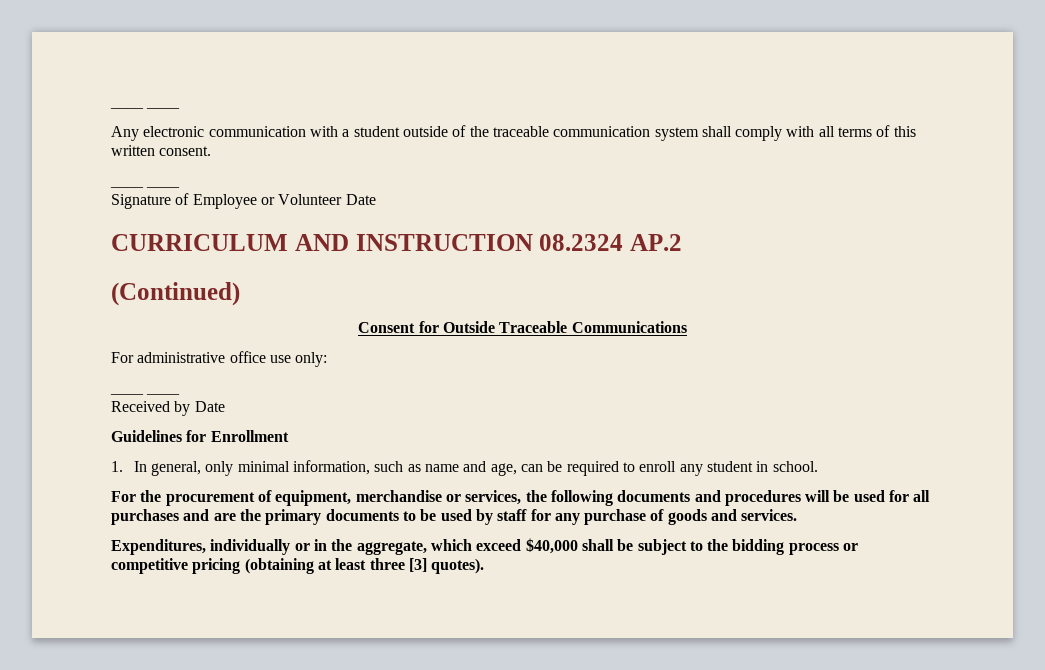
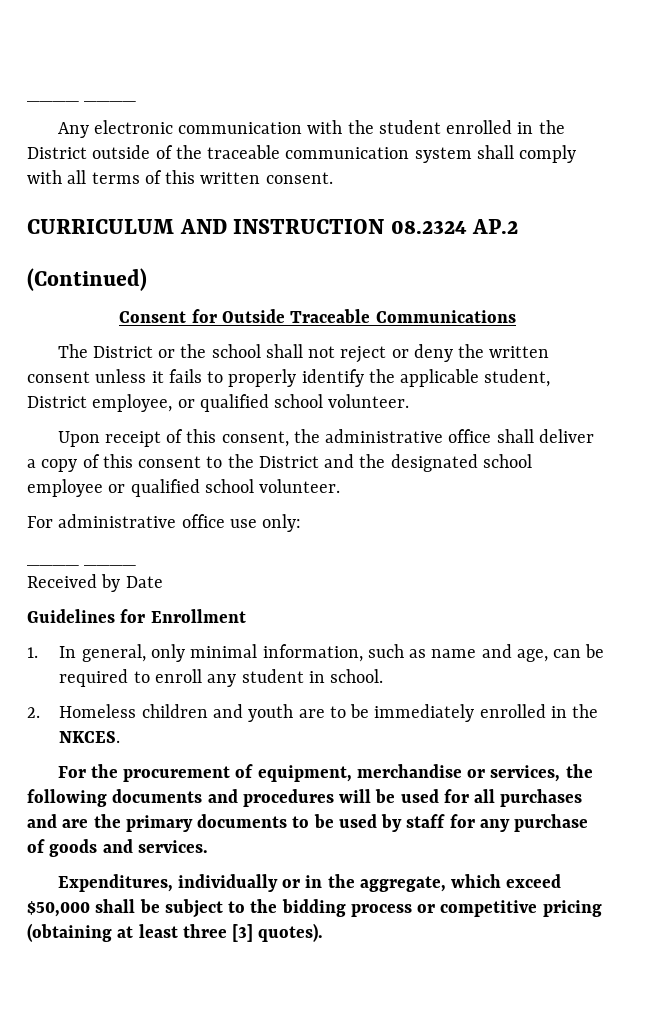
[342,126,400,137] a student -> [347,120,565,134] [27,147,87,159] the student enrolled in the District
[110,186,181,188] [111,193,376,209] // ____ ____ // Signature of Employee or Volunteer Date -> (333, 178) none
(687, 327) none -> [57,344,550,363] [27,369,551,387] [27,394,410,412] [57,429,594,447] [27,454,532,472] [27,479,341,497] // The District or the school shall not reject or deny the written consent unless it fails to properly identify the applicable student, District employee, or qualified school volunteer. // Upon receipt of this consent, the administrative office shall deliver a copy of this consent to the District and the designated school employee or qualified school volunteer.
(818, 466) none -> [27,704,599,722] [59,731,121,743] // 2. Homeless children and youth are to be immediately enrolled in the NKCES.
[525,538,578,554] $40,000 -> [27,901,90,917] $50,000

